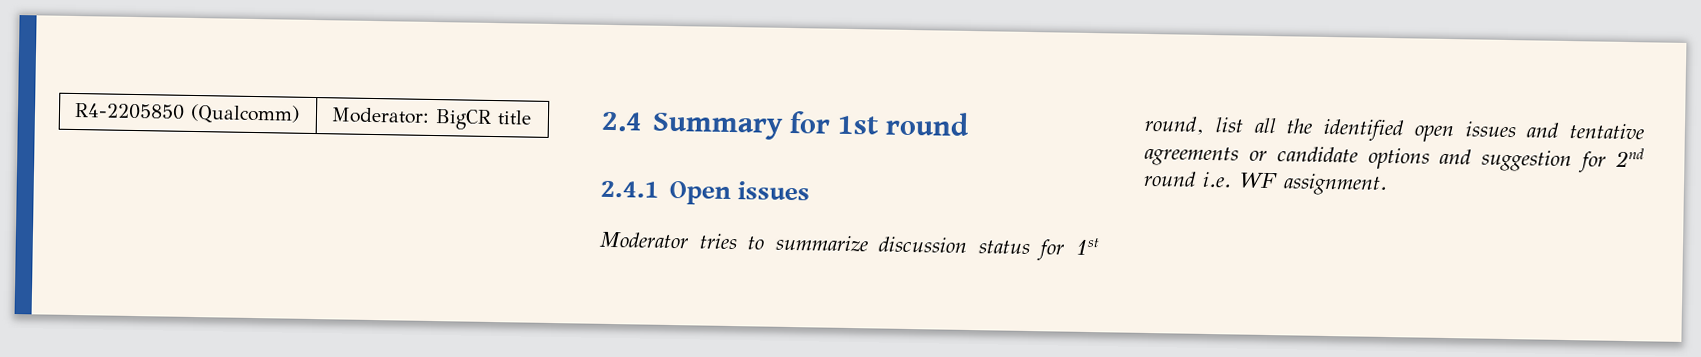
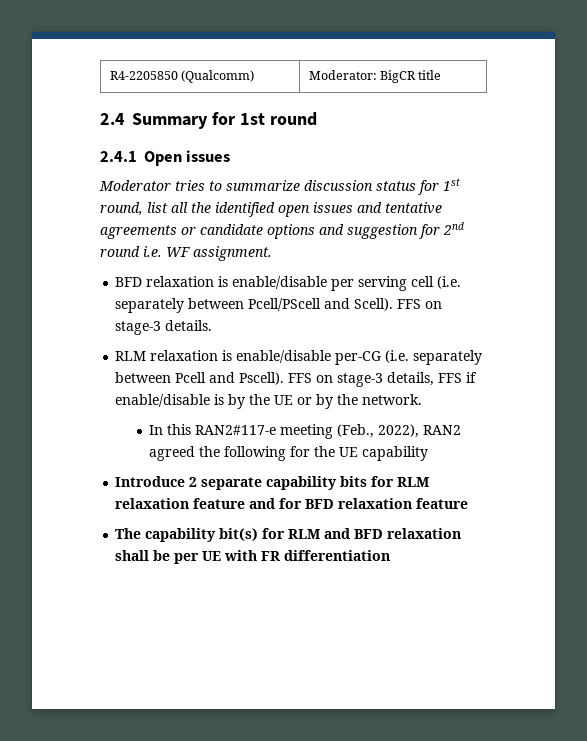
(1388, 184) none -> [115,276,462,291] [115,298,443,313] [115,320,213,335] [115,350,483,365] [115,372,478,387] [115,394,423,409] [149,424,462,439] [149,446,429,461] [115,476,430,490] [115,498,469,509] [115,528,462,542] [115,550,391,564] // BFD relaxation is enable/disable per serving cell (i.e. separately between Pcell/PScell and Scell). FFS on stage-3 details. // RLM relaxation is enable/disable per-CG (i.e. separately between Pcell and Pscell). FFS on stage-3 details, FFS if enable/disable is by the UE or by the network. // In this RAN2#117-e meeting (Feb., 2022), RAN2 agreed the following for the UE capability // Introduce 2 separate capability bits for RLM relaxation feature and for BFD relaxation feature // The capability bit(s) for RLM and BFD relaxation shall be per UE with FR differentiation

